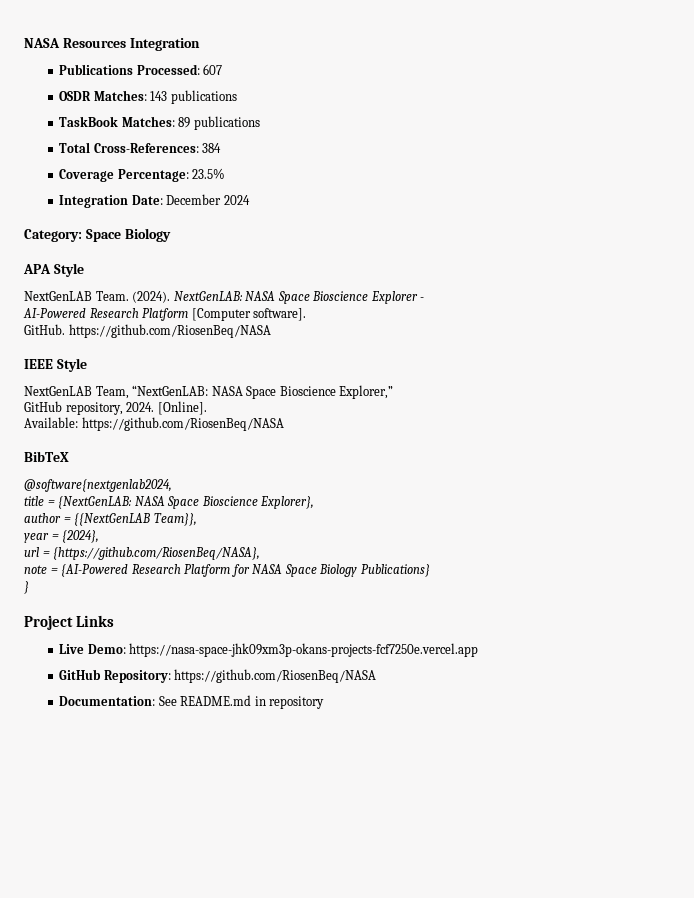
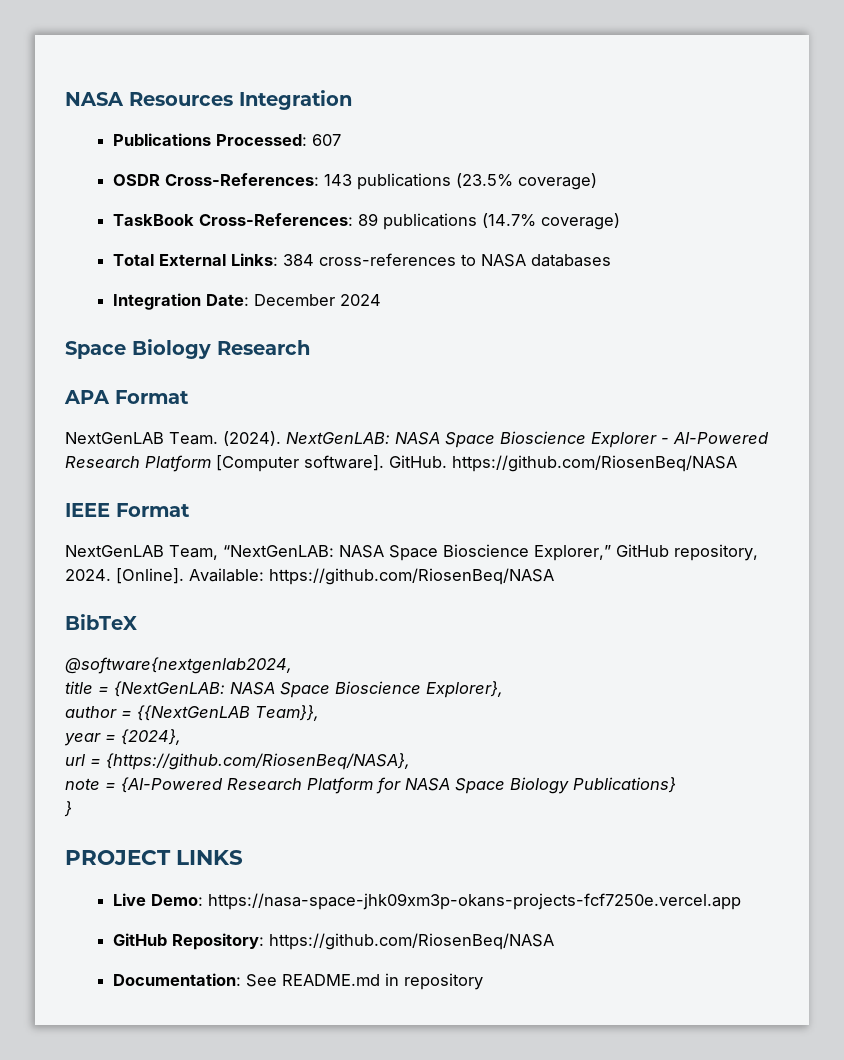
[93,90,147,101] Matches: -> [165,173,320,186] Cross-References:
(237, 97) none -> [456,173,598,190] (23.5% coverage)
[121,116,175,127] Matches: -> [199,213,354,226] Cross-References:
(260, 123) none -> [482,213,621,230] (14.7% coverage)
[93,143,199,153] Cross-References: -> [159,253,279,266] External Links:
[59,168,226,182] // Coverage Percentage: 23.5% -> [319,253,612,267] cross-references to NASA databases
[24,228,171,242] Category: Space Biology -> [65,339,310,359] Space Biology Research
[53,263,84,277] Style -> [115,390,189,404] Format
(425, 299) // -> (669, 441) none
(307, 314) // -> (384, 463) none
[56,358,87,372] Style -> [116,503,190,517] Format
(394, 392) // -> (611, 553) none
(207, 408) // -> (184, 576) none
[24,615,115,630] Project Links -> [65,850,243,865] PROJECT LINKS

